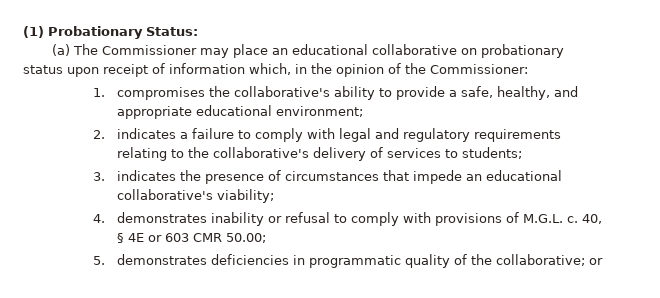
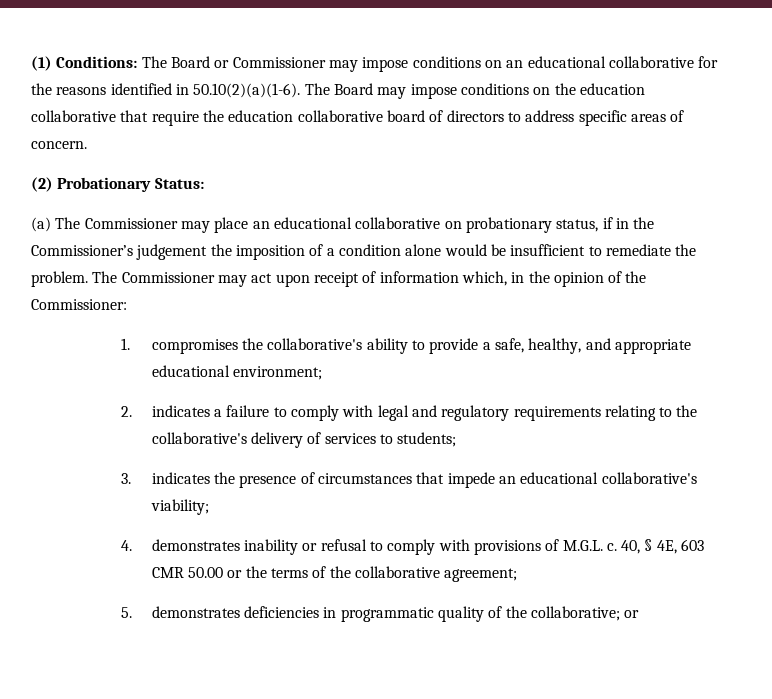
(44, 32) none -> [56,56,719,72] [31,83,645,99] [31,110,685,126] [31,141,87,149] [31,177,53,192] Conditions: The Board or Commissioner may impose conditions on an educational collaborative for the reasons identified in 50.10(2)(a)(1-6). The Board may impose conditions on the education collaborative that require the education collaborative board of directors to address specific areas of concern. // (2)
[23,65,63,74] status -> [556,217,655,232] [31,244,697,260] [31,271,273,287] status, if in the Commissioner’s judgement the imposition of a condition alone would be insufficient to remediate the problem. The Commissioner may act
[127,233,266,243] 4E or 603 CMR 50.00; -> [656,539,705,554] [151,566,518,582] 4E, 603 CMR 50.00 or the terms of the collaborative agreement;

